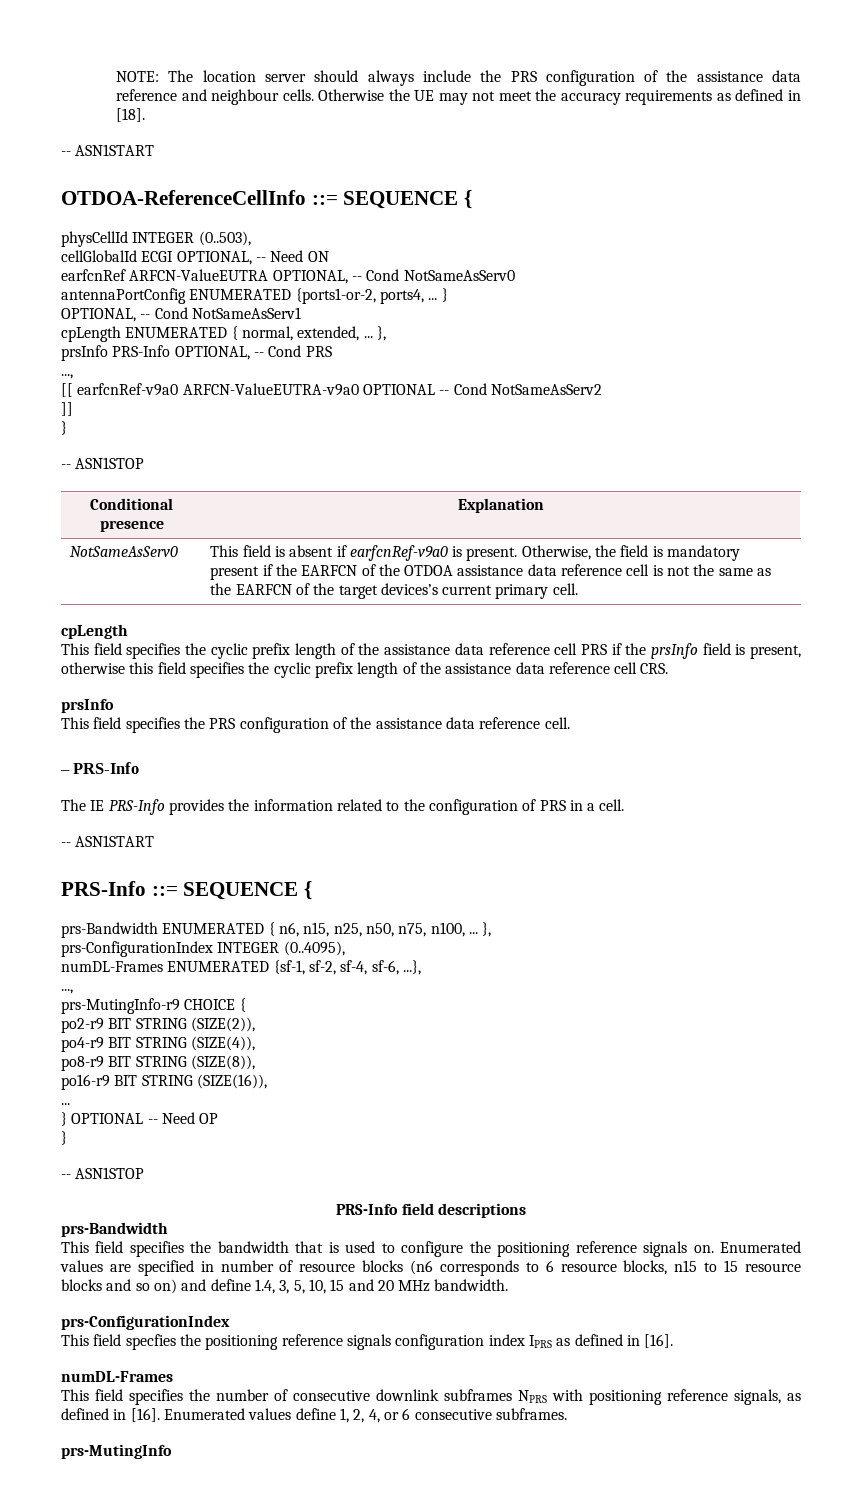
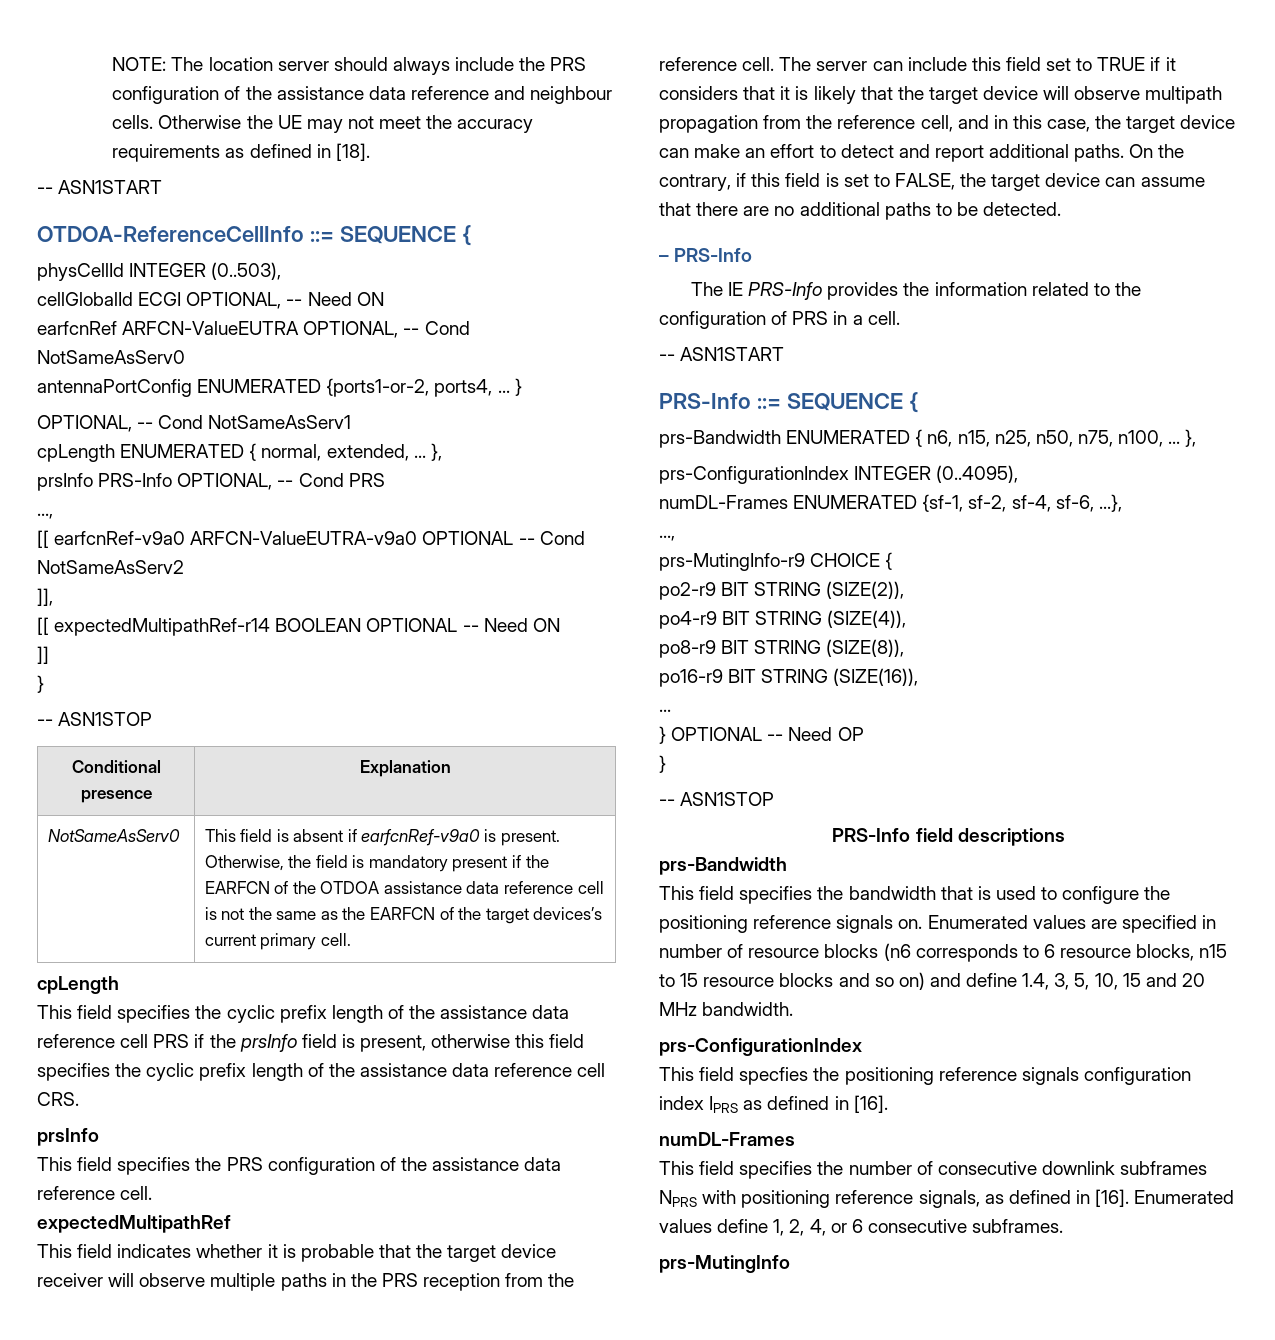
(602, 389) none -> [37,588,53,606] [37,617,560,636] // ]], // [[ expectedMultipathRef-r14 BOOLEAN OPTIONAL -- Need ON
(570, 723) none -> [37,1215,231,1233] [37,1244,557,1262] [37,1273,575,1291] [659,57,1176,71] [659,86,1223,104] [659,115,1236,133] [659,144,1185,162] [659,173,1205,191] [659,202,1062,220] // expectedMultipathRef // This field indicates whether it is probable that the target device receiver will observe multiple paths in the PRS reception from the reference cell. The server can include this field set to TRUE if it considers that it is likely that the target device will observe multipath propagation from the reference cell, and in this case, the target device can make an effort to detect and report additional paths. On the contrary, if this field is set to FALSE, the target device can assume that there are no additional paths to be detected.

